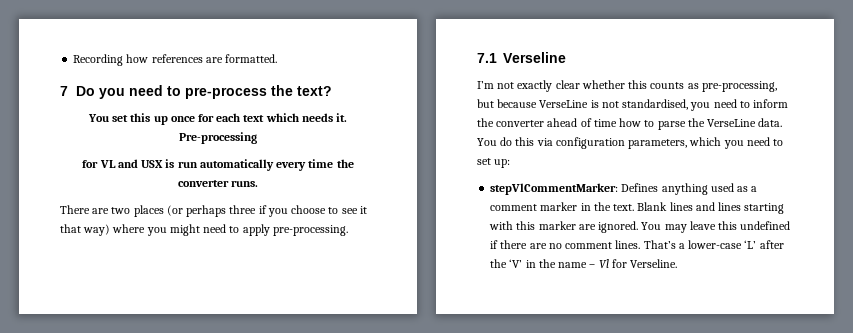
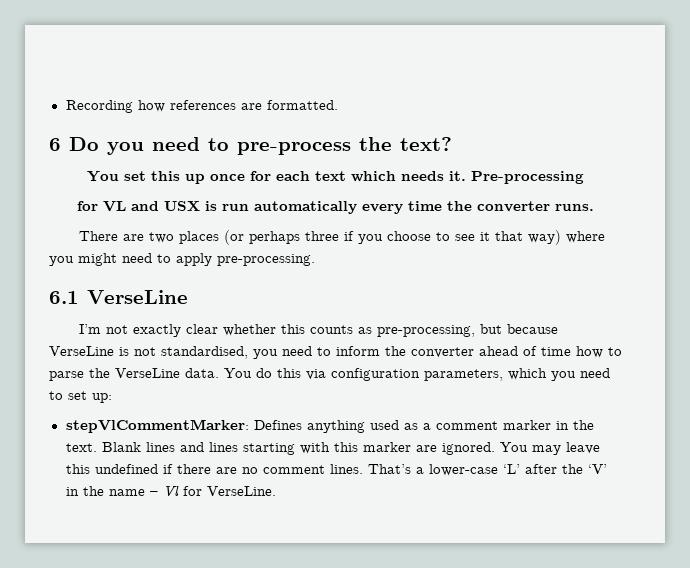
[60,86,68,96] 7 -> [49,138,61,151] 6
[477,52,566,63] 7.1 Verseline -> [49,290,188,304] 6.1 VerseLine
[630,259,678,268] Verseline. -> [206,486,276,496] VerseLine.

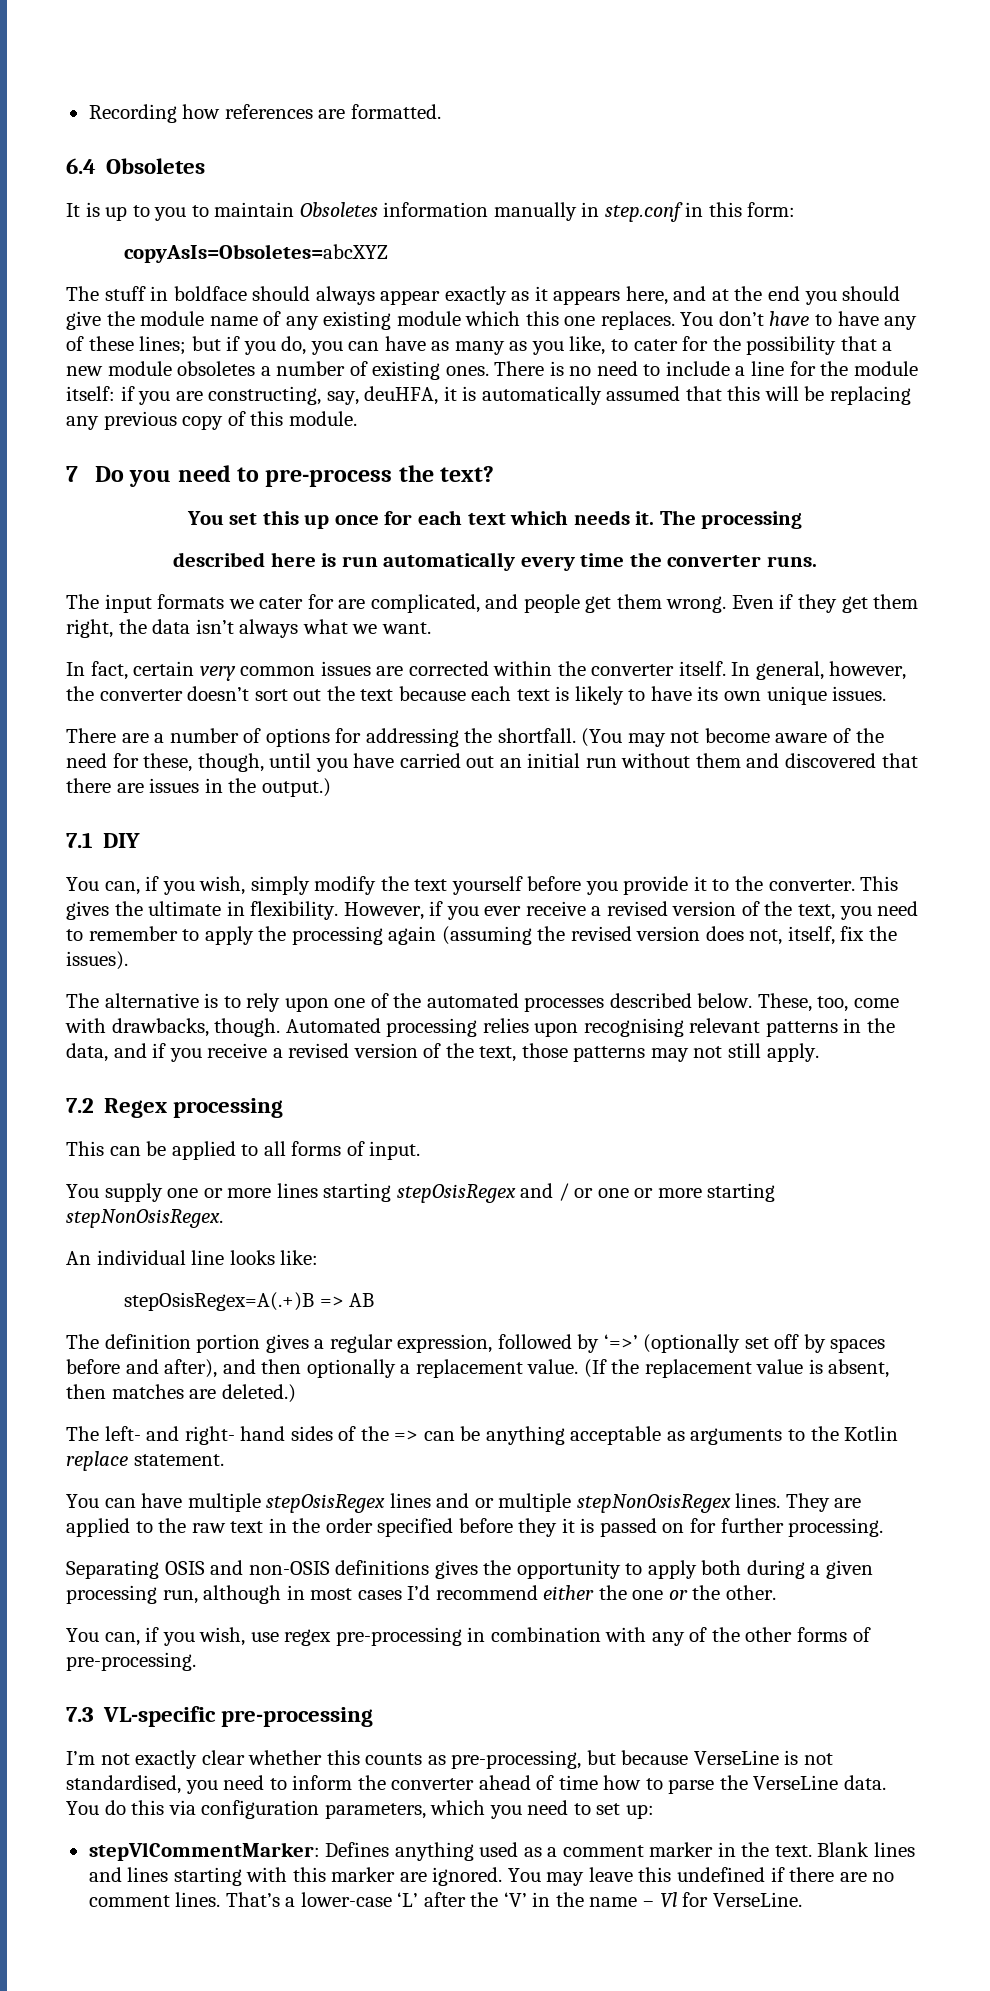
[49,138,61,151] 6 -> [66,158,206,174] [66,202,796,222] [123,244,388,263] [66,286,901,305] [66,311,918,330] [66,336,893,355] [66,361,918,380] [66,386,912,405] [66,411,357,430] [66,466,78,482] 6.4 Obsoletes // It is up to you to maintain Obsoletes information manually in step.conf in this form: // copyAsIs=Obsoletes=abcXYZ // The stuff in boldface should always appear exactly as it appears here, and at the end you should give the module name of any existing module which this one replaces. You don’t have to have any of these lines; but if you do, you can have as many as you like, to cater for the possibility that a new module obsoletes a number of existing ones. There is no need to include a line for the module itself: if you are constructing, say, deuHFA, it is automatically assumed that this will be replacing any previous copy of this module. // 7
[471,171,584,184] [77,201,200,212] Pre-processing // for VL and USX -> [659,510,803,529] [173,552,316,567] The processing // described here
[78,230,605,245] [49,253,315,266] [49,290,188,304] There are two places (or perhaps three if you choose to see it that way) where you might need to apply pre-processing. // 6.1 VerseLine -> [66,594,919,613] [66,619,431,638] [66,661,907,681] [66,686,887,705] [66,728,884,747] [66,753,918,772] [66,778,331,797] [66,832,141,848] [66,876,899,895] [66,901,919,920] [66,926,898,945] [66,951,128,970] [66,993,900,1012] [65,1018,895,1037] [66,1043,819,1062] [66,1098,284,1118] [66,1141,421,1160] [66,1183,776,1203] [66,1209,223,1228] [66,1250,319,1265] [123,1292,375,1311] [66,1334,886,1353] [66,1359,890,1378] [66,1384,296,1403] [66,1426,899,1445] [66,1451,224,1471] [66,1493,862,1513] [66,1518,884,1537] [66,1560,873,1579] [66,1585,776,1604] [66,1627,871,1646] [66,1652,196,1671] [66,1706,374,1727] The input formats we cater for are complicated, and people get them wrong. Even if they get them right, the data isn’t always what we want. // In fact, certain very common issues are corrected within the converter itself. In general, however, the converter doesn’t sort out the text because each text is likely to have its own unique issues. // There are a number of options for addressing the shortfall. (You may not become aware of the need for these, though, until you have carried out an initial run without them and discovered that there are issues in the output.) // 7.1 DIY // You can, if you wish, simply modify the text yourself before you provide it to the converter. This gives the ultimate in flexibility. However, if you ever receive a revised version of the text, you need to remember to apply the processing again (assuming the revised version does not, itself, fix the issues). // The alternative is to rely upon one of the automated processes described below. These, too, come with drawbacks, though. Automated processing relies upon recognising relevant patterns in the data, and if you receive a revised version of the text, those patterns may not still apply. // 7.2 Regex processing // This can be applied to all forms of input. // You supply one or more lines starting stepOsisRegex and / or one or more starting stepNonOsisRegex. // An individual line looks like: // stepOsisRegex=A(.+)B => AB // The definition portion gives a regular expression, followed by ‘=>’ (optionally set off by spaces before and after), and then optionally a replacement value. (If the replacement value is absent, then matches are deleted.) // The left- and right- hand sides of the => can be anything acceptable as arguments to the Kotlin replace statement. // You can have multiple stepOsisRegex lines and or multiple stepNonOsisRegex lines. They are applied to the raw text in the order specified before they it is passed on for further processing. // Separating OSIS and non-OSIS definitions gives the opportunity to apply both during a given processing run, although in most cases I’d recommend either the one or the other. // You can, if you wish, use regex pre-processing in combination with any of the other forms of pre-processing. // 7.3 VL-specific pre-processing

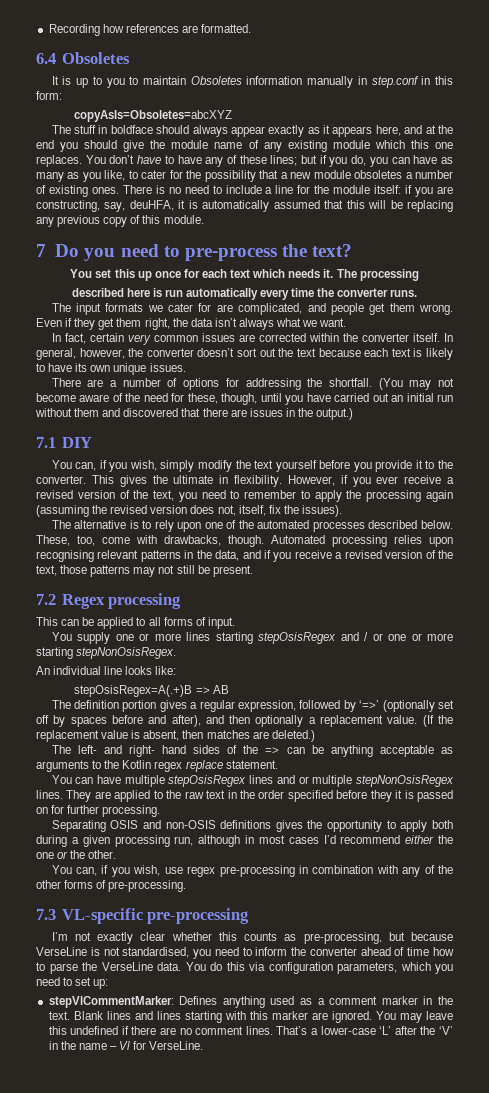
[766,1043,819,1062] apply. -> [197,565,253,577] be present.
(899, 1433) none -> [154,761,183,772] regex

